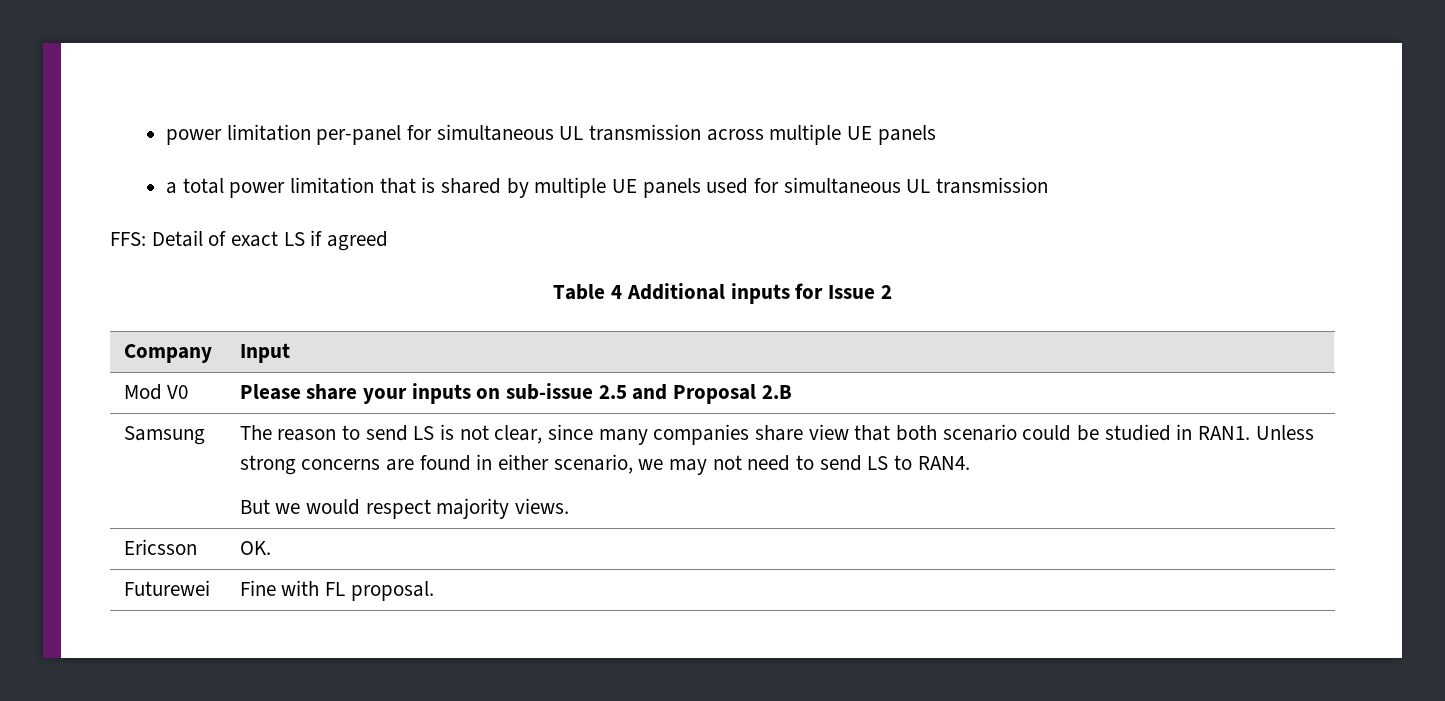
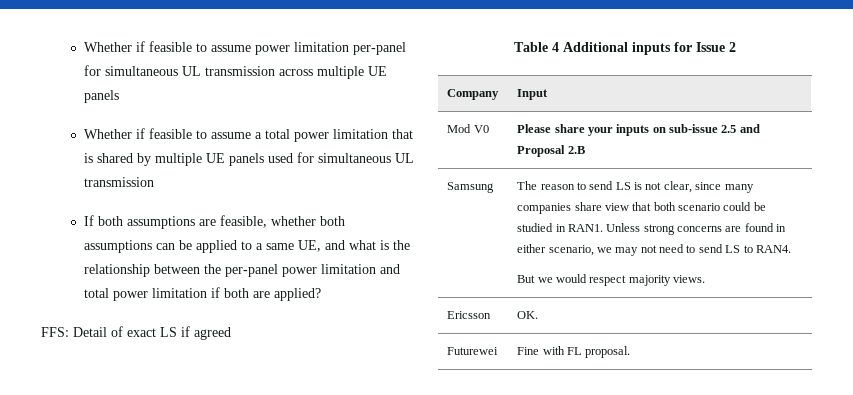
(166, 137) none -> [83,41,251,52] Whether if feasible to assume
(936, 135) none -> [83,128,251,139] Whether if feasible to assume
(1049, 185) none -> [83,215,345,229] [83,240,410,253] [83,264,400,277] [83,287,321,301] // If both assumptions are feasible, whether both assumptions can be applied to a same UE, and what is the relationship between the per-panel power limitation and total power limitation if both are applied?

